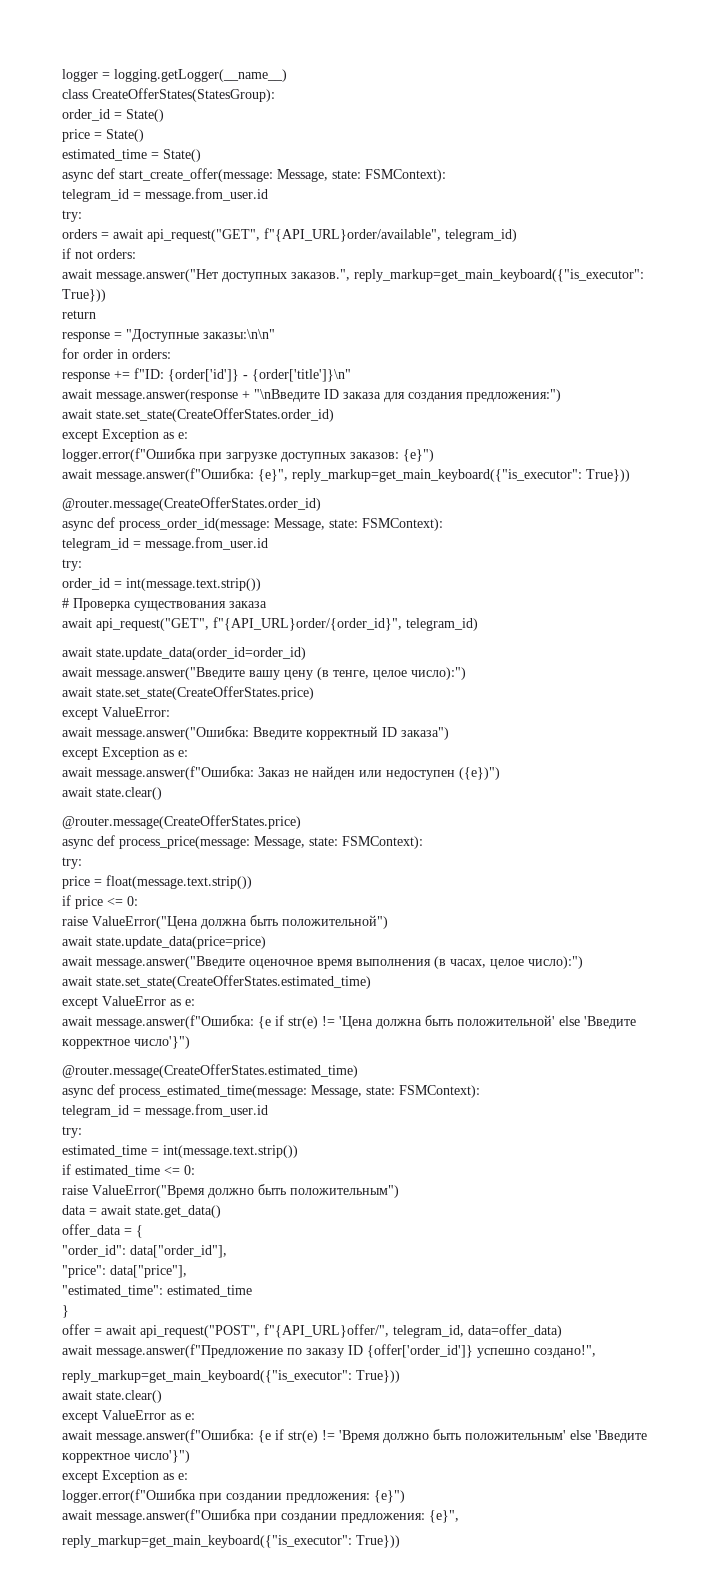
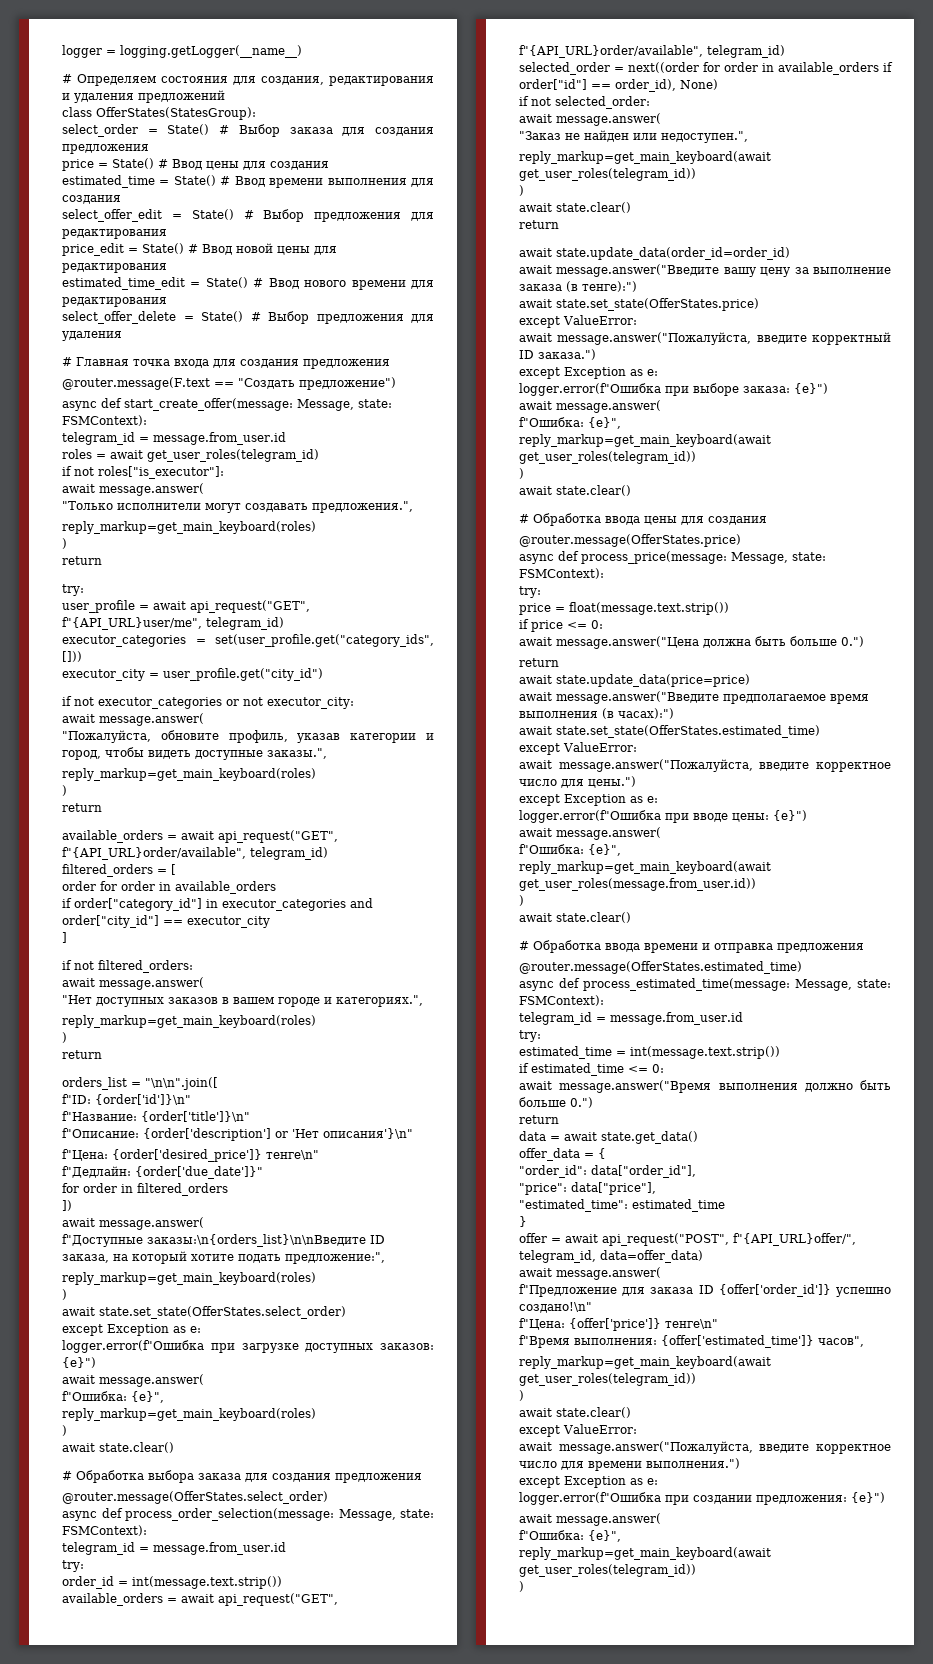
(287, 75) none -> [62,74,434,86] [62,90,225,103] // # Определяем состояния для создания, редактирования и удаления предложений
[92,88,275,102] [62,109,164,122] [62,129,144,142] [62,149,201,162] CreateOfferStates(StatesGroup): // order_id = State() // price = State() // estimated_time = State() -> [96,107,256,120] [62,124,435,137] [62,144,149,154] [62,158,329,171] [62,175,434,188] [62,195,121,204] [62,209,434,222] [62,229,167,239] [62,243,337,256] [62,263,167,273] [62,277,434,290] [62,297,167,307] [62,311,434,324] [62,331,122,341] [62,357,390,369] [62,377,396,390] OfferStates(StatesGroup): // select_order = State() # Выбор заказа для создания предложения // price = State() # Ввод цены для создания // estimated_time = State() # Ввод времени выполнения для создания // select_offer_edit = State() # Выбор предложения для редактирования // price_edit = State() # Ввод новой цены для редактирования // estimated_time_edit = State() # Ввод нового времени для редактирования // select_offer_delete = State() # Выбор предложения для удаления // # Главная точка входа для создания предложения // @router.message(F.text == "Создать предложение")
[62,210,82,222] [62,228,517,242] [62,248,136,259] [62,269,644,282] [62,289,106,302] [62,310,96,319] [62,329,275,342] [62,348,171,359] [62,368,351,382] [62,389,561,402] [62,408,334,422] try: // orders = await api_request("GET", f"{API_URL}order/available", telegram_id) // if not orders: // await message.answer("Нет доступных заказов.", reply_markup=get_main_keyboard({"is_executor": True})) // return // response = "Доступные заказы:\n\n" // for order in orders: // response += f"ID: {order['id']} - {order['title']}\n" // await message.answer(response + "\nВведите ID заказа для создания предложения:") // await state.set_state(CreateOfferStates.order_id) -> [62,449,319,462] [62,466,224,479] [62,483,204,496] [62,501,413,513] [62,521,316,534] [62,538,67,549] [62,556,102,565] [62,584,84,596] [62,600,310,613] [62,617,284,630] [62,634,434,647] [62,651,82,662] [62,668,323,681] [62,696,354,709] [62,713,204,726] [62,730,435,743] [62,747,327,760] [62,768,316,781] [62,785,67,796] [62,803,102,812] [62,830,338,843] [62,847,328,860] [62,864,176,877] [62,881,276,894] [62,898,373,911] [62,915,270,928] [62,932,67,943] [62,960,193,973] [62,977,204,990] [62,995,423,1007] [62,1015,316,1028] [62,1032,67,1043] [62,1050,102,1059] [62,1077,218,1090] [62,1094,191,1105] [62,1111,250,1122] [62,1128,413,1141] [62,1149,319,1162] [62,1166,263,1179] [62,1183,228,1196] [62,1200,72,1211] [62,1217,204,1230] [62,1234,385,1247] [62,1251,385,1264] [62,1272,316,1285] [62,1289,67,1300] [62,1306,346,1319] roles = await get_user_roles(telegram_id) // if not roles["is_executor"]: // await message.answer( // "Только исполнители могут создавать предложения.", // reply_markup=get_main_keyboard(roles) // ) // return // try: // user_profile = await api_request("GET", f"{API_URL}user/me", telegram_id) // executor_categories = set(user_profile.get("category_ids", [])) // executor_city = user_profile.get("city_id") // if not executor_categories or not executor_city: // await message.answer( // "Пожалуйста, обновите профиль, указав категории и город, чтобы видеть доступные заказы.", // reply_markup=get_main_keyboard(roles) // ) // return // available_orders = await api_request("GET", f"{API_URL}order/available", telegram_id) // filtered_orders = [ // order for order in available_orders // if order["category_id"] in executor_categories and order["city_id"] == executor_city // ] // if not filtered_orders: // await message.answer( // "Нет доступных заказов в вашем городе и категориях.", // reply_markup=get_main_keyboard(roles) // ) // return // orders_list = "\n\n".join([ // f"ID: {order['id']}\n" // f"Название: {order['title']}\n" // f"Описание: {order['description'] or 'Нет описания'}\n" // f"Цена: {order['desired_price']} тенге\n" // f"Дедлайн: {order['due_date']}" // for order in filtered_orders // ]) // await message.answer( // f"Доступные заказы:\n{orders_list}\n\nВведите ID заказа, на который хотите подать предложение:", // reply_markup=get_main_keyboard(roles) // ) // await state.set_state(OfferStates.select_order)
[96,468,630,482] [62,497,321,511] [62,517,270,531] message.answer(f"Ошибка: {e}", reply_markup=get_main_keyboard({"is_executor": True})) // @router.message(CreateOfferStates.order_id) // async def process_order_id(message: -> [99,1374,204,1387] [62,1391,164,1403] [62,1408,316,1421] [62,1425,67,1436] [62,1442,174,1453] [62,1470,422,1483] [62,1491,328,1504] [62,1508,334,1521] message.answer( // f"Ошибка: {e}", // reply_markup=get_main_keyboard(roles) // ) // await state.clear() // # Обработка выбора заказа для создания предложения // @router.message(OfferStates.select_order) // async def process_order_selection(message:
[62,598,267,611] [62,617,478,631] # Проверка существования заказа // await api_request("GET", f"{API_URL}order/{order_id}", telegram_id) -> [62,1593,338,1606] [519,45,785,58] [519,62,893,75] [519,79,718,92] [519,96,650,109] [519,113,661,126] [519,130,748,143] [519,151,771,164] [519,168,696,181] [519,185,524,196] [519,202,631,213] [519,220,559,229] available_orders = await api_request("GET", f"{API_URL}order/available", telegram_id) // selected_order = next((order for order in available_orders if order["id"] == order_id), None) // if not selected_order: // await message.answer( // "Заказ не найден или недоступен.", // reply_markup=get_main_keyboard(await get_user_roles(telegram_id)) // ) // await state.clear() // return
[317,667,466,680] [62,686,314,700] [62,707,170,720] [62,726,302,740] (в тенге, целое число):") // await state.set_state(CreateOfferStates.price) // except ValueError: // await message.answer("Ошибка: Введите -> [794,267,891,274] [519,281,637,292] [519,298,759,311] [519,315,637,328] [519,332,807,345] за выполнение заказа (в тенге):") // await state.set_state(OfferStates.price) // except ValueError: // await message.answer("Пожалуйста, введите
[401,727,449,740] [62,747,188,760] [62,766,500,780] [62,787,162,800] [62,815,301,829] заказа") // except Exception as e: // await message.answer(f"Ошибка: Заказ не найден или недоступен ({e})") // await state.clear() // @router.message(CreateOfferStates.price) -> [538,349,596,360] [519,367,658,379] [519,383,828,396] [519,400,661,413] [519,417,621,429] [519,434,771,447] [519,451,696,464] [519,468,524,479] [519,485,631,496] [519,513,767,526] [519,534,741,547] заказа.") // except Exception as e: // logger.error(f"Ошибка при выборе заказа: {e}") // await message.answer( // f"Ошибка: {e}", // reply_markup=get_main_keyboard(await get_user_roles(telegram_id)) // ) // await state.clear() // # Обработка ввода цены для создания // @router.message(OfferStates.price)
[62,915,388,929] raise ValueError("Цена должна быть положительной") -> [519,636,864,649] [519,658,559,667] await message.answer("Цена должна быть больше 0.") // return
[249,959,313,969] оценочное -> [723,694,826,704] предполагаемое
[450,956,583,969] [62,975,371,989] [62,996,195,1009] [62,1015,636,1029] [62,1036,190,1049] [62,1064,358,1078] часах, целое число):") // await state.set_state(CreateOfferStates.estimated_time) // except ValueError as e: // await message.answer(f"Ошибка: {e if str(e) != 'Цена должна быть положительной' else 'Введите корректное число'}") // @router.message(CreateOfferStates.estimated_time) -> [618,708,674,719] [519,725,820,738] [519,742,637,755] [519,759,891,772] [519,776,636,788] [519,794,658,806] [519,810,807,823] [519,827,661,840] [519,844,621,856] [519,861,771,874] [519,878,756,891] [519,895,524,906] [519,912,631,923] [519,940,864,953] [519,961,802,974] часах):") // await state.set_state(OfferStates.estimated_time) // except ValueError: // await message.answer("Пожалуйста, введите корректное число для цены.") // except Exception as e: // logger.error(f"Ошибка при вводе цены: {e}") // await message.answer( // f"Ошибка: {e}", // reply_markup=get_main_keyboard(await get_user_roles(message.from_user.id)) // ) // await state.clear() // # Обработка ввода времени и отправка предложения // @router.message(OfferStates.estimated_time)
[62,1184,399,1198] raise ValueError("Время должно быть положительным") -> [519,1080,891,1093] [519,1097,593,1108] [519,1115,559,1124] await message.answer("Время выполнения должно быть больше 0.") // return
[96,1344,596,1358] [62,1370,400,1383] [62,1390,162,1403] [62,1410,195,1423] [62,1429,647,1443] [62,1450,190,1463] message.answer(f"Предложение по заказу ID {offer['order_id']} успешно создано!", // reply_markup=get_main_keyboard({"is_executor": True})) // await state.clear() // except ValueError as e: // await message.answer(f"Ошибка: {e if str(e) != 'Время должно быть положительным' else 'Введите корректное число'}") -> [556,1267,661,1280] [519,1284,891,1297] [519,1302,592,1313] [519,1318,718,1331] [519,1335,864,1348] [519,1356,771,1369] [519,1373,696,1386] [519,1390,524,1401] [519,1407,631,1418] [519,1424,637,1437] [519,1441,891,1454] [519,1458,740,1471] message.answer( // f"Предложение для заказа ID {offer['order_id']} успешно создано!\n" // f"Цена: {offer['price']} тенге\n" // f"Время выполнения: {offer['estimated_time']} часов", // reply_markup=get_main_keyboard(await get_user_roles(telegram_id)) // ) // await state.clear() // except ValueError: // await message.answer("Пожалуйста, введите корректное число для времени выполнения.")
[96,1509,459,1523] [62,1535,400,1548] message.answer(f"Ошибка при создании предложения: {e}", // reply_markup=get_main_keyboard({"is_executor": True})) -> [556,1513,661,1526] [519,1530,621,1542] [519,1547,771,1560] [519,1564,696,1577] [519,1581,524,1592] message.answer( // f"Ошибка: {e}", // reply_markup=get_main_keyboard(await get_user_roles(telegram_id)) // )

